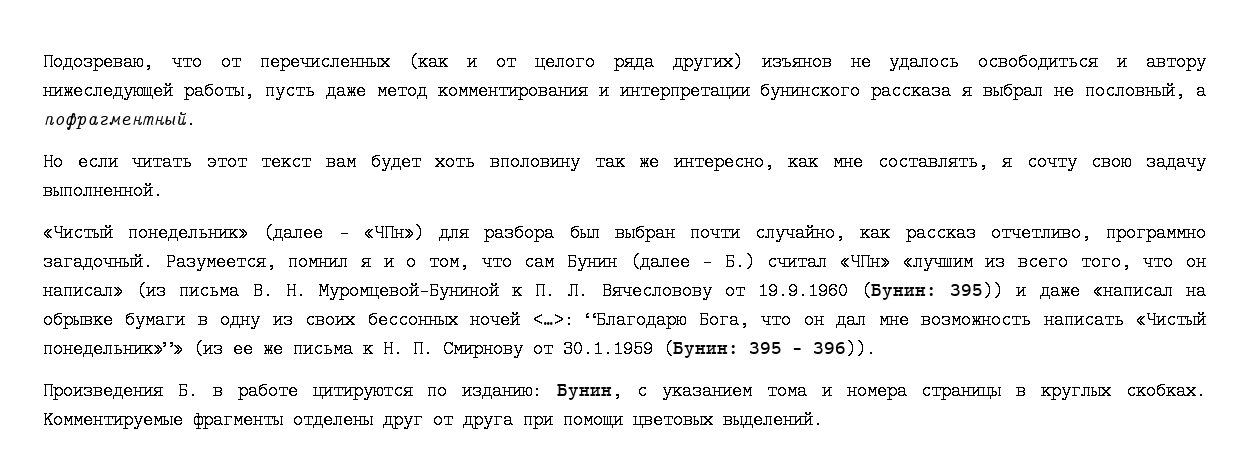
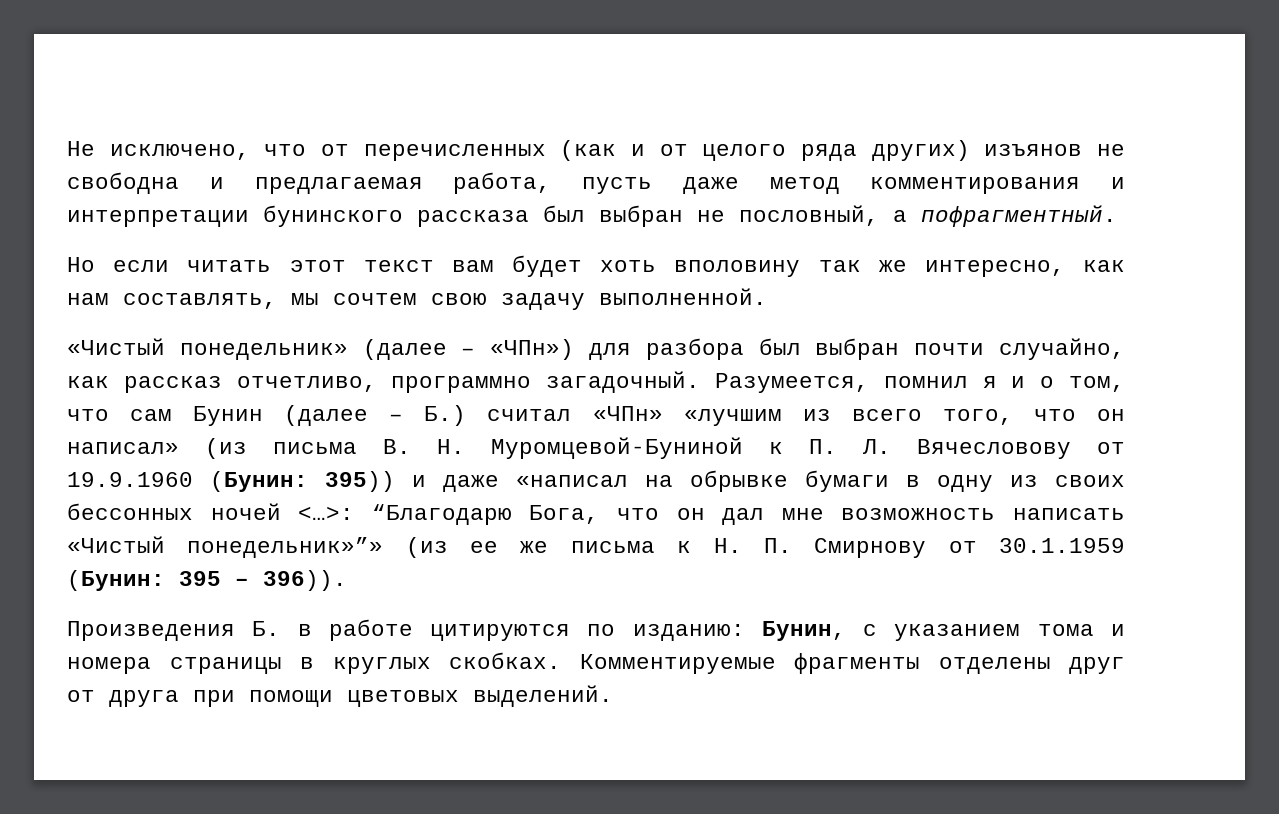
[43,53,153,71] Подозреваю, -> [67,141,250,160] Не исключено,
[889,54,1206,71] [43,82,254,100] удалось освободиться и автору нижеследующей работы, -> [67,172,552,194] свободна и предлагаемая работа,
[962,83,1044,100] я выбрал -> [543,205,683,227] был выбран
[832,153,1077,171] мне составлять, я сочту -> [67,293,417,309] нам составлять, мы сочтем

